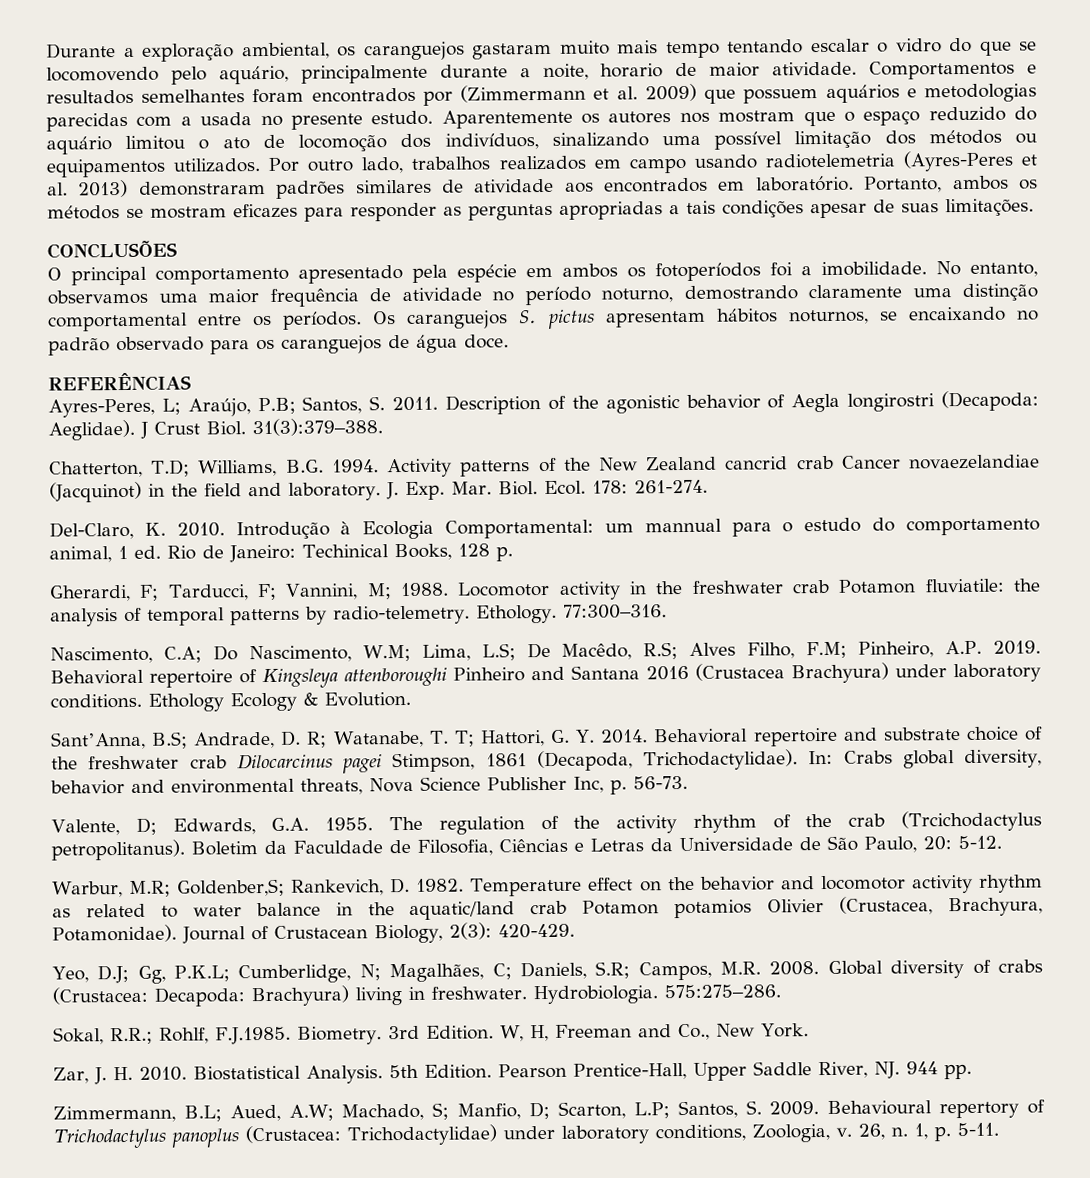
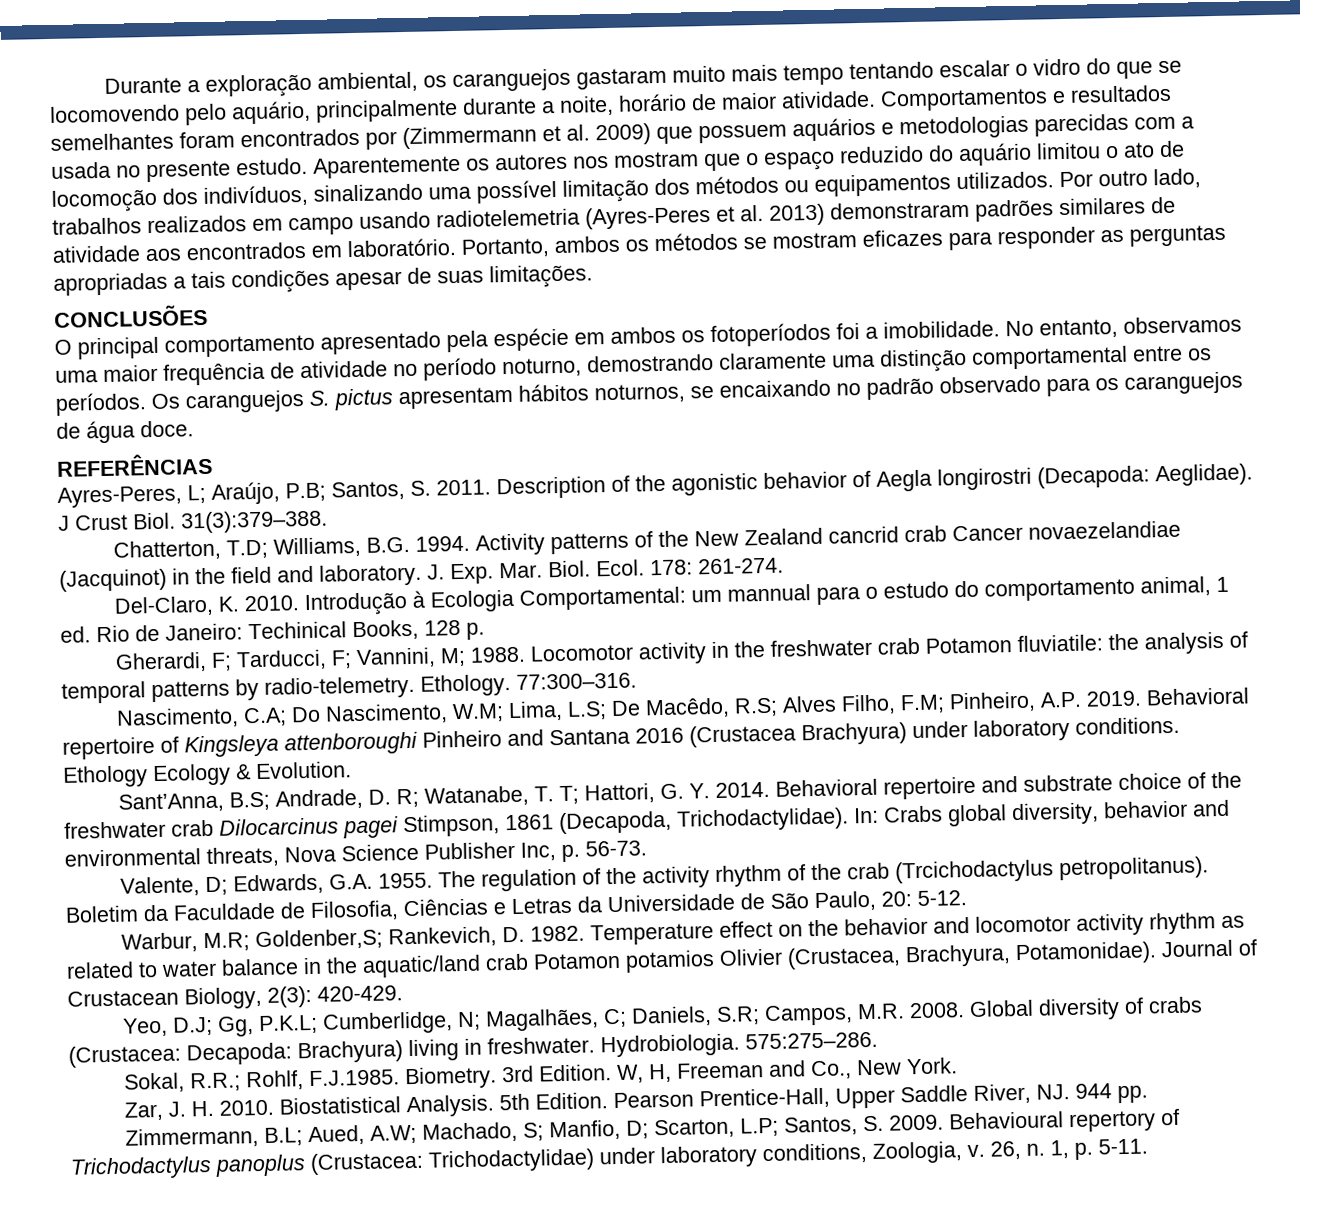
[600,63,664,78] horario -> [618,93,687,112] horário

